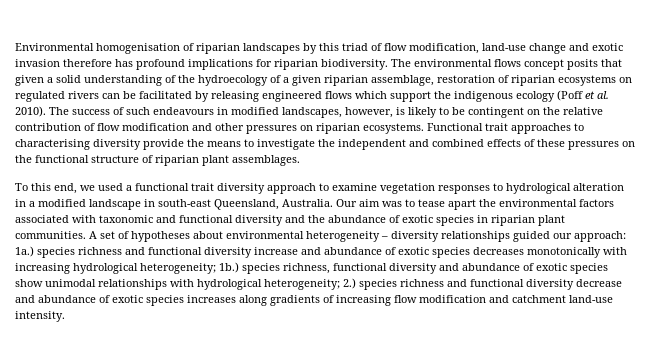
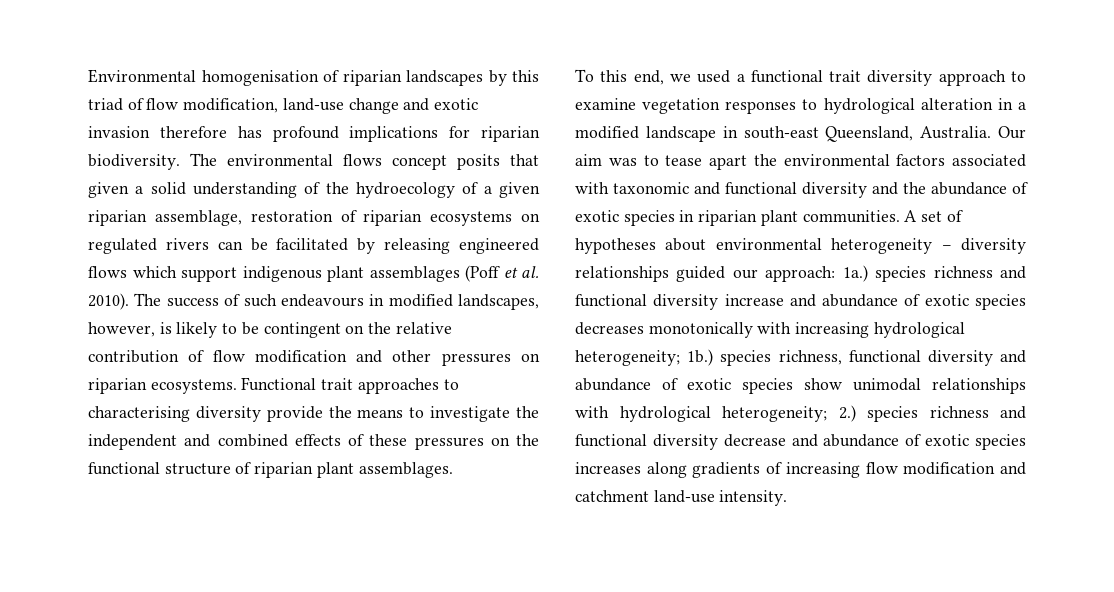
[434,91,555,102] the indigenous ecology -> [242,266,460,282] indigenous plant assemblages

